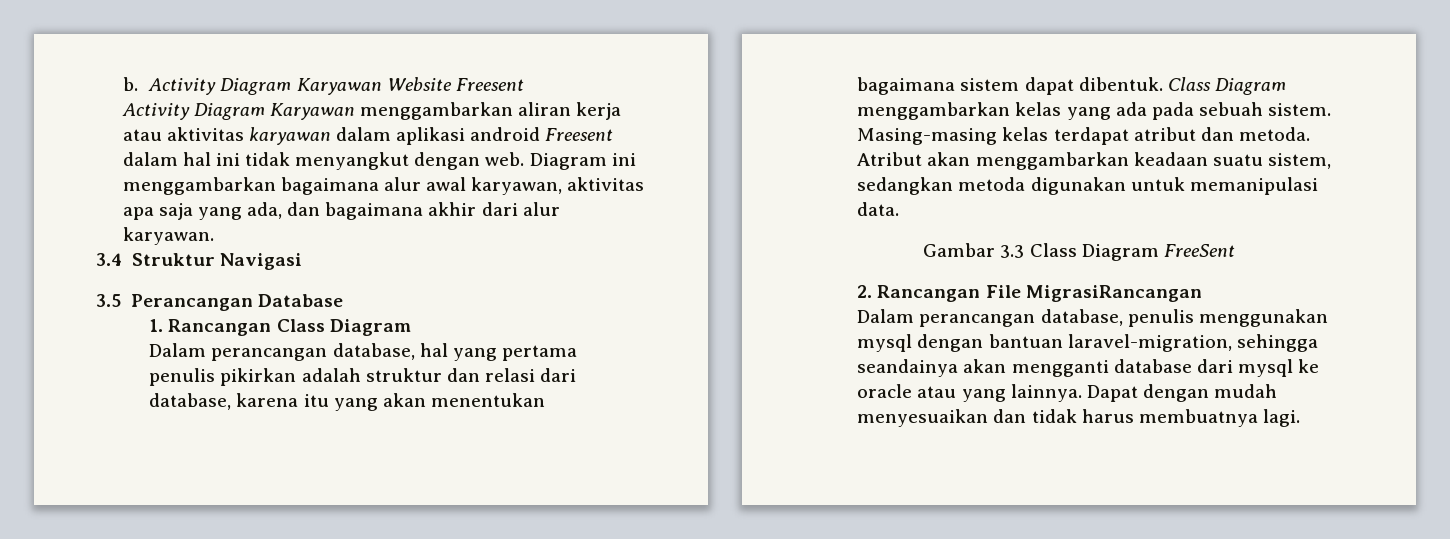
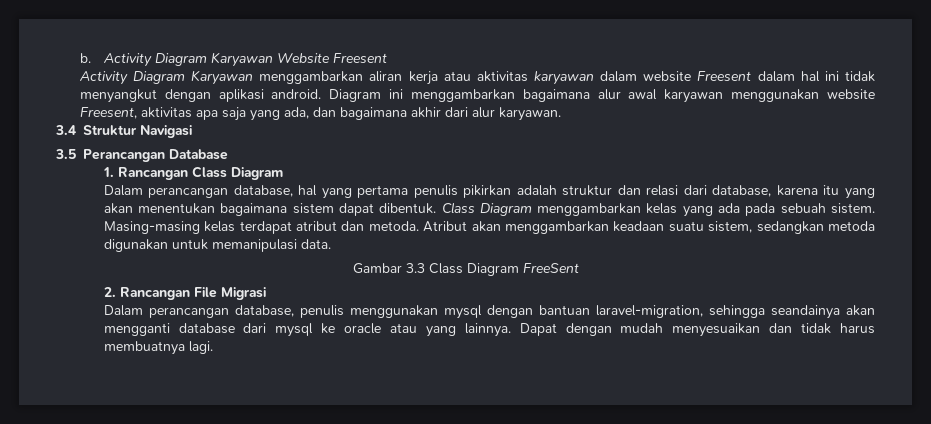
[396,127,541,145] aplikasi android -> [643,71,692,82] website
[485,152,525,166] web. -> [218,89,322,102] aplikasi android.
[471,177,563,195] karyawan, -> [664,89,875,103] [79,107,137,119] karyawan menggunakan website Freesent,
[1025,285,1202,302] MigrasiRancangan -> [220,287,266,300] Migrasi

